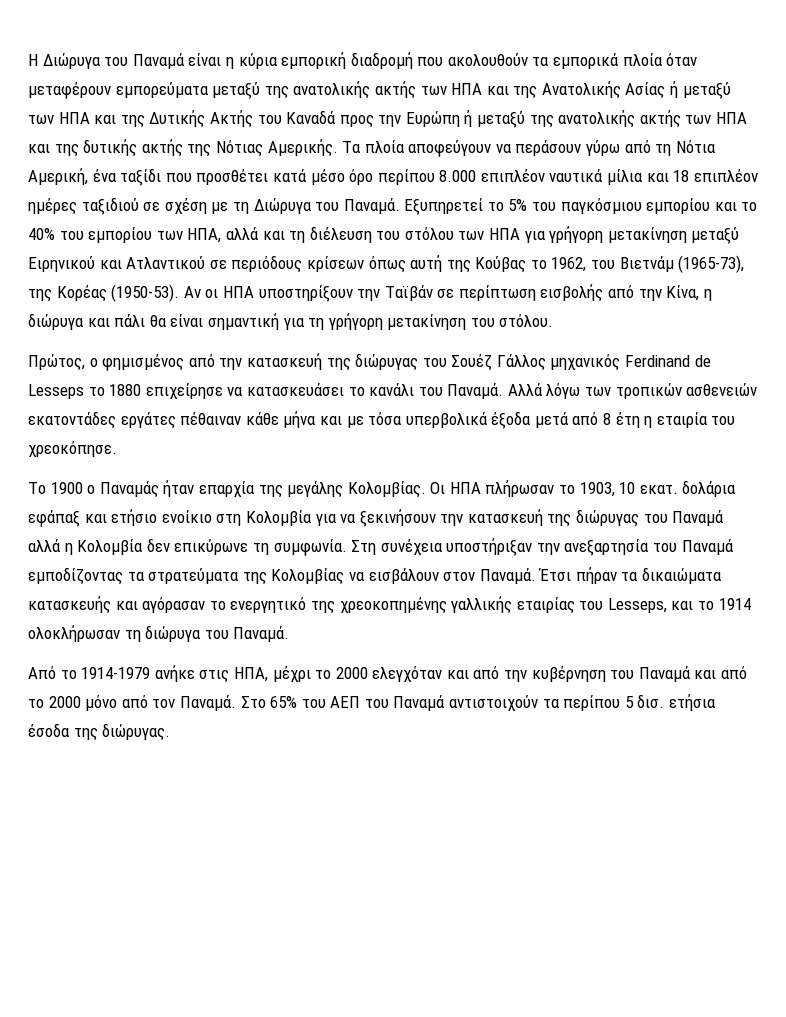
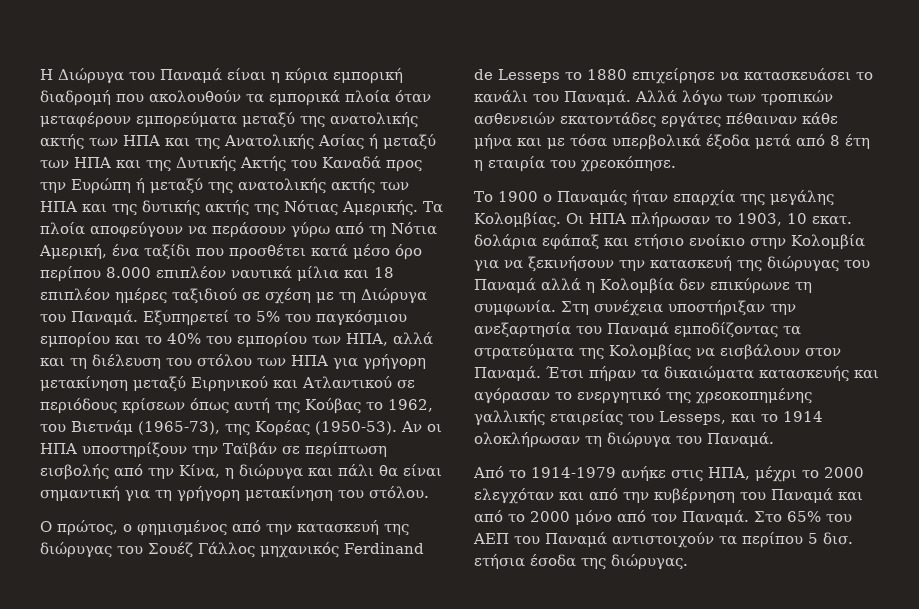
[28,354,85,371] Πρώτος, -> [40,520,118,536] Ο πρώτος,
[216,514,242,526] στη -> [750,238,786,249] στην
[516,597,575,614] εταιρίας -> [550,410,623,426] εταιρείας

